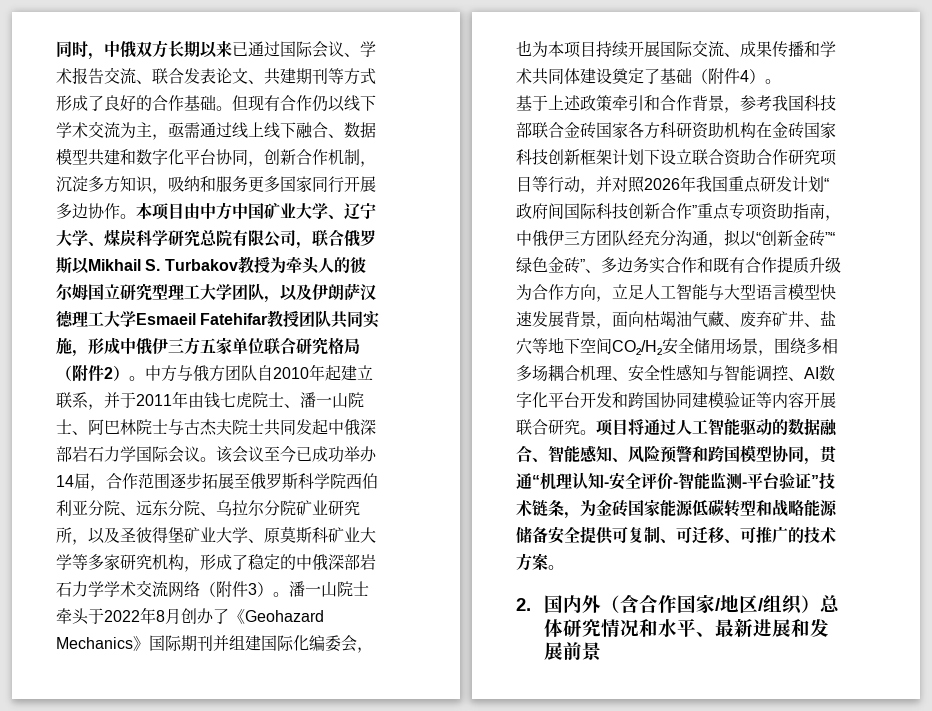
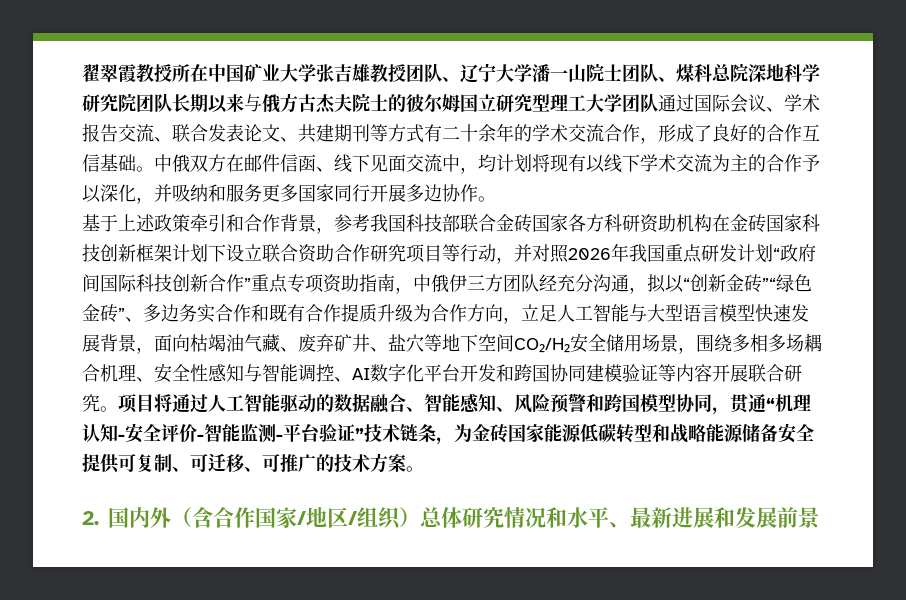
[56,40,248,60] 同时，中俄双方长期以来已 -> [82,63,820,83] [82,93,658,114] 翟翠霞教授所在中国矿业大学张吉雄教授团队、辽宁大学潘一山院士团队、煤科总院深地科学研究院团队长期以来与俄方古杰夫院士的彼尔姆国立研究型理工大学团队
[56,95,328,112] 形成了良好的合作基础。但现有合作仍 -> [424,123,820,144] [82,154,586,174] 有二十余年的学术交流合作，形成了良好的合作互信基础。中俄双方在邮件信函、线下见面交流中，均计划将现有
[152,122,376,140] [56,148,376,167] [56,176,168,194] ，亟需通过线上线下融合、数据模型共建和数字化平台协同，创新合作机制，沉淀多方知识， -> [748,154,820,172] [82,184,172,204] 的合作予以深化，并
[136,202,376,220] [56,229,376,249] [56,256,366,274] [56,283,376,303] [56,310,381,328] [56,337,360,357] [56,364,373,382] [56,391,364,410] [56,419,376,436] [56,445,377,463] [56,473,378,491] [56,500,360,517] [56,526,376,545] [56,554,376,572] [56,580,369,598] [56,607,324,625] [56,635,373,653] [516,40,836,58] [516,68,781,85] 本项目由中方中国矿业大学、辽宁大学、煤炭科学研究总院有限公司，联合俄罗斯以Mikhail S. Turbakov教授为牵头人的彼尔姆国立研究型理工大学团队，以及伊朗萨汉德理工大学Esmaeil Fatehifar教授团队共同实施，形成中俄伊三方五家单位联合研究格局（附件2）。中方与俄方团队自2010年起建立联系，并于2011年由钱七虎院士、潘一山院士、阿巴林院士与古杰夫院士共同发起中俄深部岩石力学国际会议。该会议至今已成功举办14届，合作范围逐步拓展至俄罗斯科学院西伯利亚分院、远东分院、乌拉尔分院矿业研究所，以及圣彼得堡矿业大学、原莫斯科矿业大学等多家研究机构，形成了稳定的中俄深部岩石力学学术交流网络（附件3）。潘一山院士牵头于2022年8月创办了《Geohazard Mechanics》国际期刊并组建国际化编委会，也为本项目持续开展国际交流、成果传播和学术共同体建设奠定了基础（附件4）。 -> (496, 199) none

